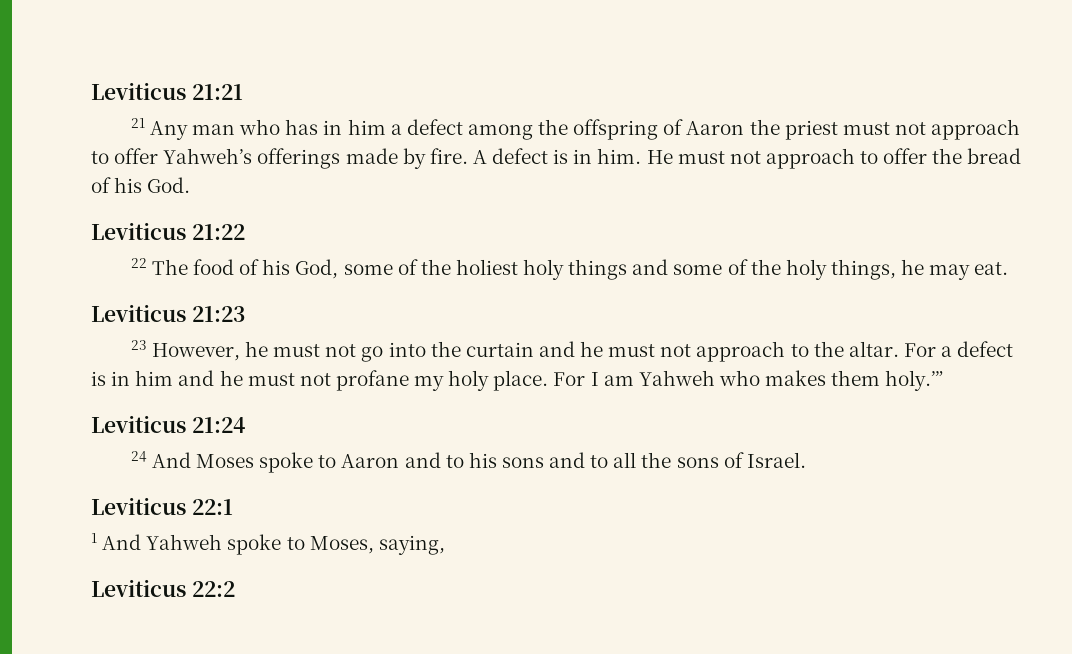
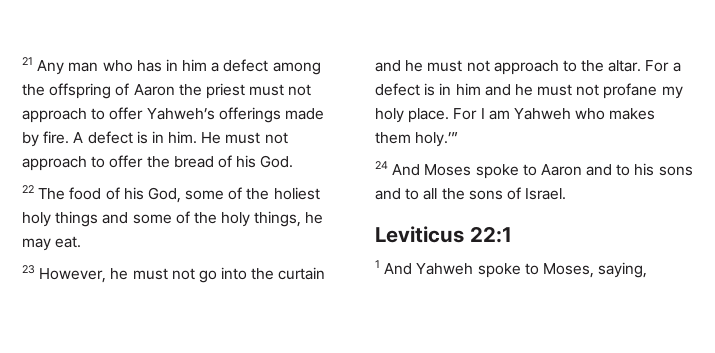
[91,82,243,100] Leviticus 21:21 // -> (22, 61) none
[91,222,245,240] // Leviticus 21:22 -> (294, 161) none
[91,304,245,322] // Leviticus 21:23 -> (82, 242) none
[91,415,245,433] // Leviticus 21:24 -> (459, 139) none
[91,579,235,597] // Leviticus 22:2 -> (648, 270) none

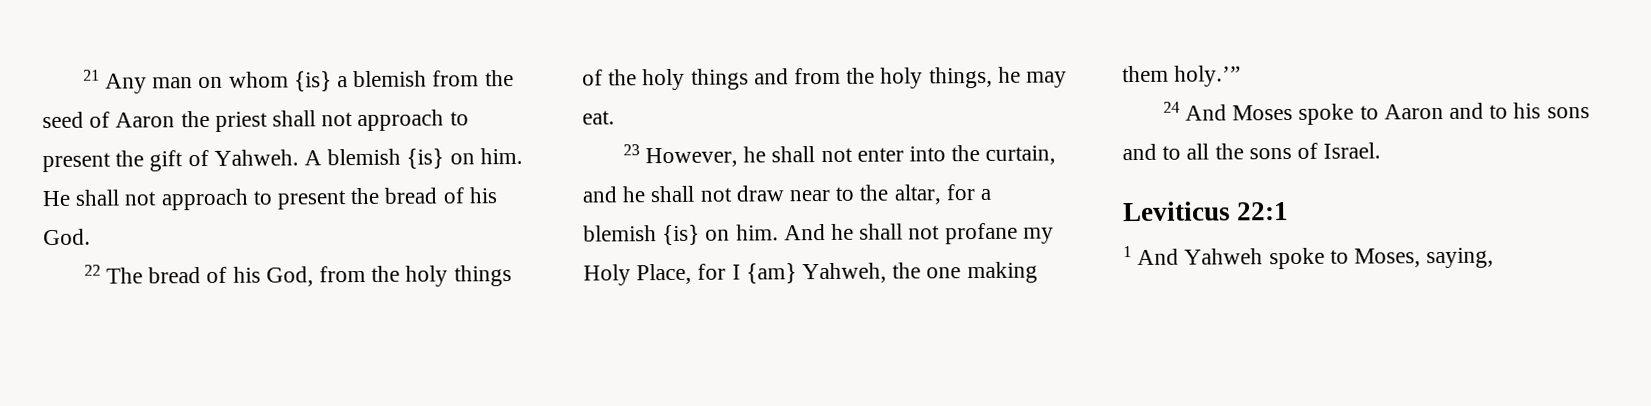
[102,59,321,75] [22,83,112,99] who has in him a defect among the offspring -> [198,70,514,92] [42,111,84,129] on whom {is} a blemish from the seed
[249,84,312,96] [22,107,324,123] [22,131,164,147] must not approach to offer Yahweh’s offerings made by fire. A defect is in -> [272,109,469,132] [42,148,475,173] shall not approach to present the gift of Yahweh. A blemish {is} on
[225,132,288,144] [22,155,144,171] must not approach to offer -> [75,188,348,211] shall not approach to present
[69,187,102,200] food -> [148,267,202,284] bread
[185,187,320,200] some of the holiest -> [319,265,512,287] [582,69,638,86] from the holy things of the
[132,211,190,224] some of -> [794,67,842,85] from
[132,268,217,283] must not go -> [771,146,904,163] shall not enter
[278,267,326,280] [375,60,681,75] [375,83,683,99] [375,108,656,123] curtain and he must not approach to the altar. For a defect is in him and he must not profane my holy place. For I am Yahweh who makes -> [985,145,1057,165] [582,184,992,205] [583,222,1054,246] [583,261,1038,286] curtain, and he shall not draw near to the altar, for a blemish {is} on him. And he shall not profane my Holy Place, for I {am} Yahweh, the one making

